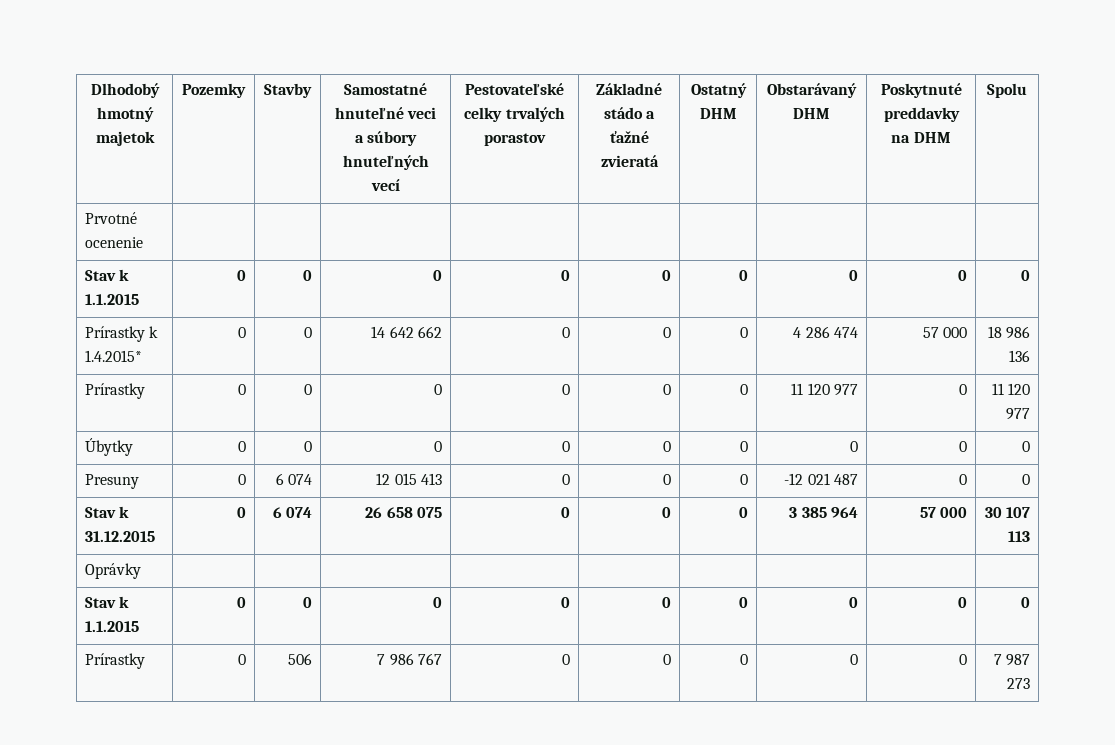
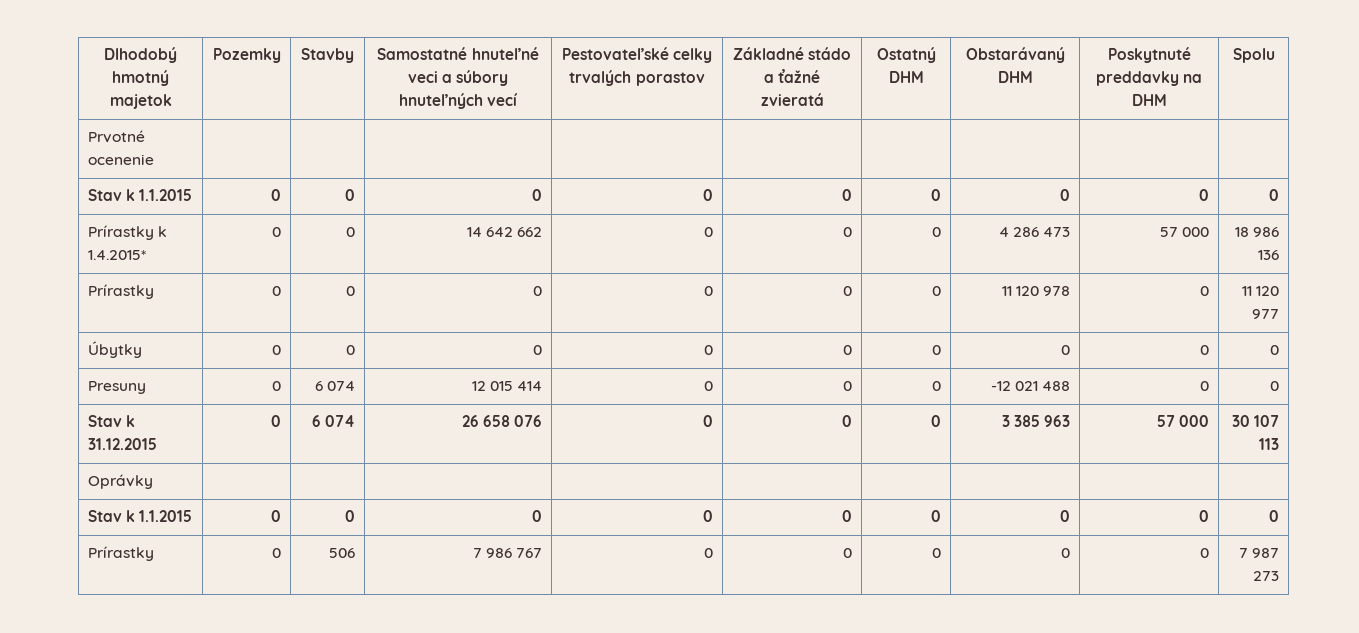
[833,327,858,338] 474 -> [1043,227,1071,237] 473
[833,384,858,396] 977 -> [1043,286,1071,296] 978
[420,473,442,485] 413 -> [517,381,543,391] 414
[833,474,858,485] 487 -> [1042,381,1071,391] 488
[416,507,442,518] 075 -> [514,415,543,427] 076
[830,507,858,518] 964 -> [1044,415,1071,427] 963

